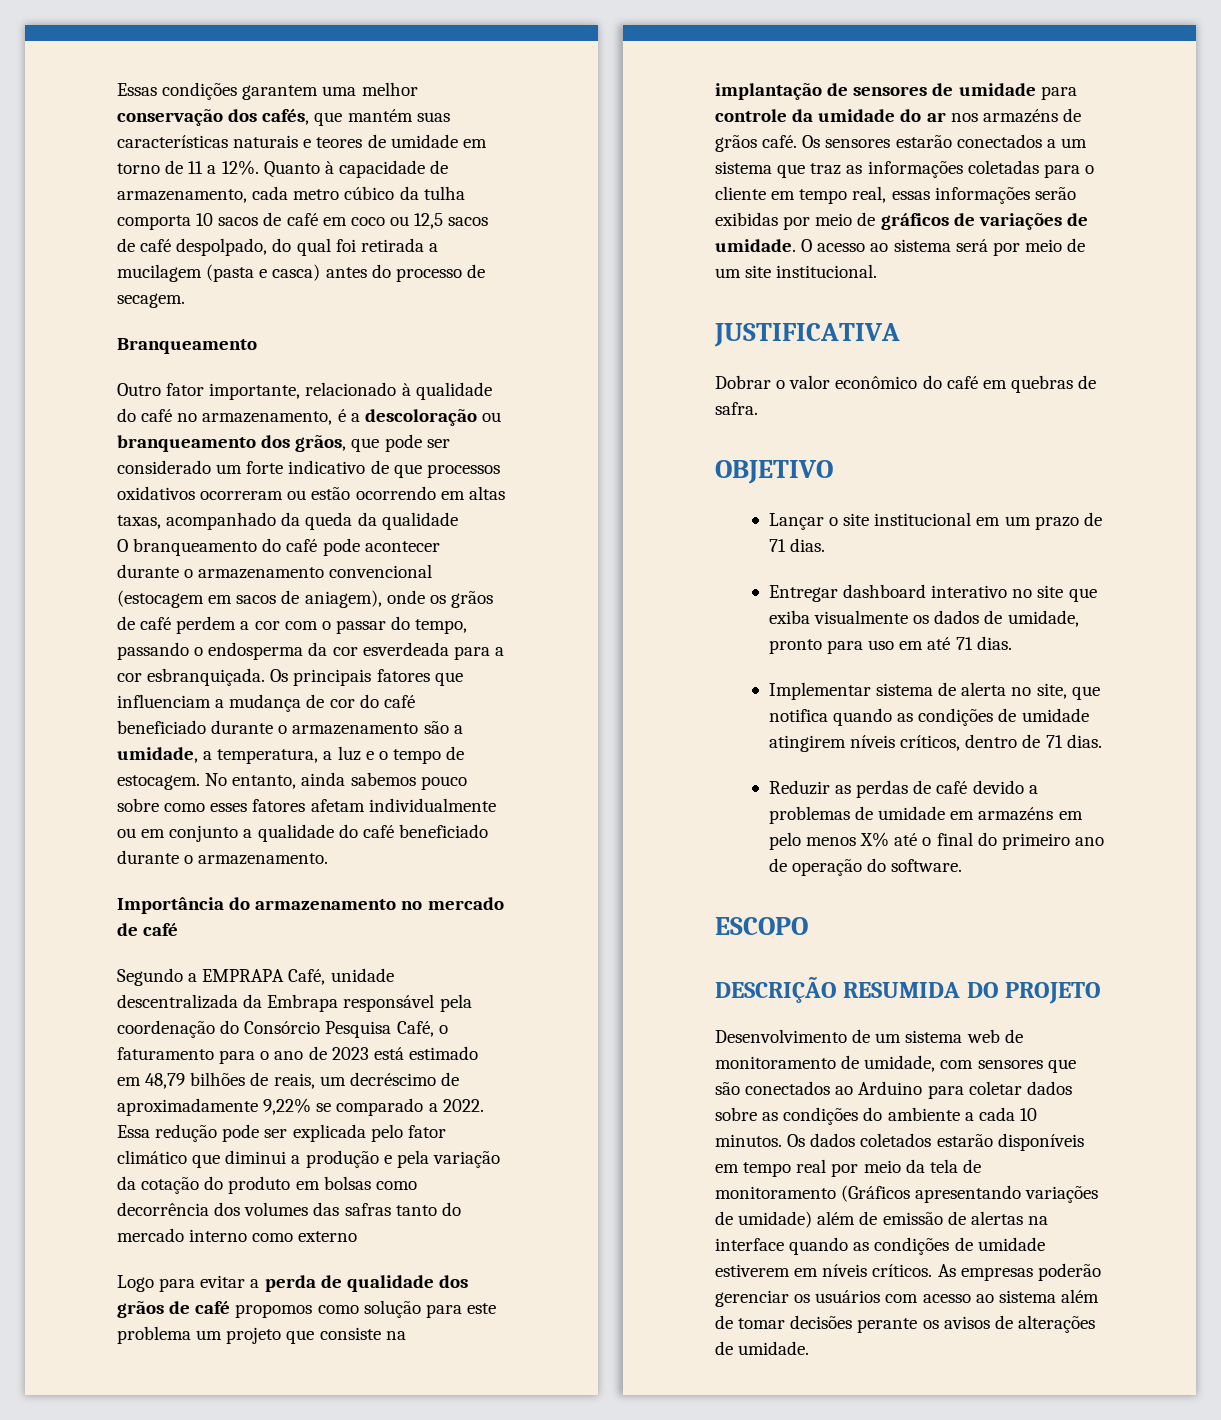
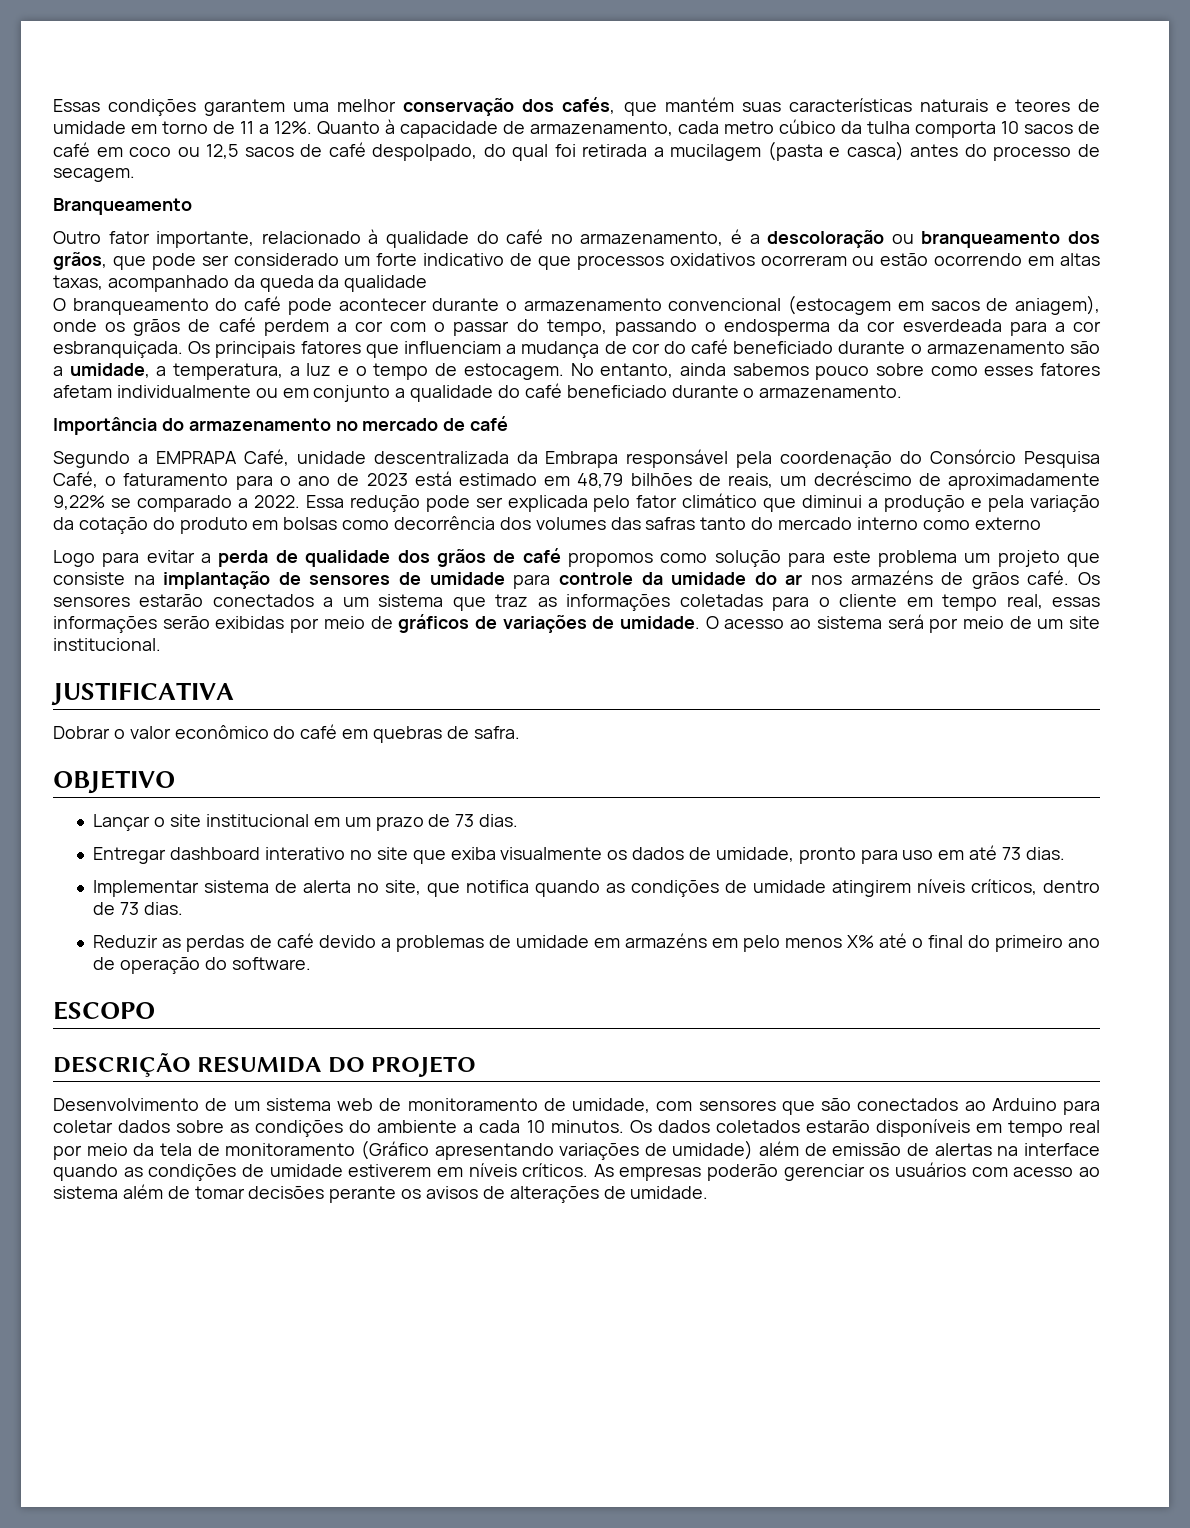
[768,539,786,552] 71 -> [455,814,475,827] 73
[955,637,973,650] 71 -> [1002,847,1022,860] 73
[1045,735,1063,748] 71 -> [120,902,140,915] 73
[841,1185,911,1202] (Gráficos -> [360,1140,429,1160] (Gráfico

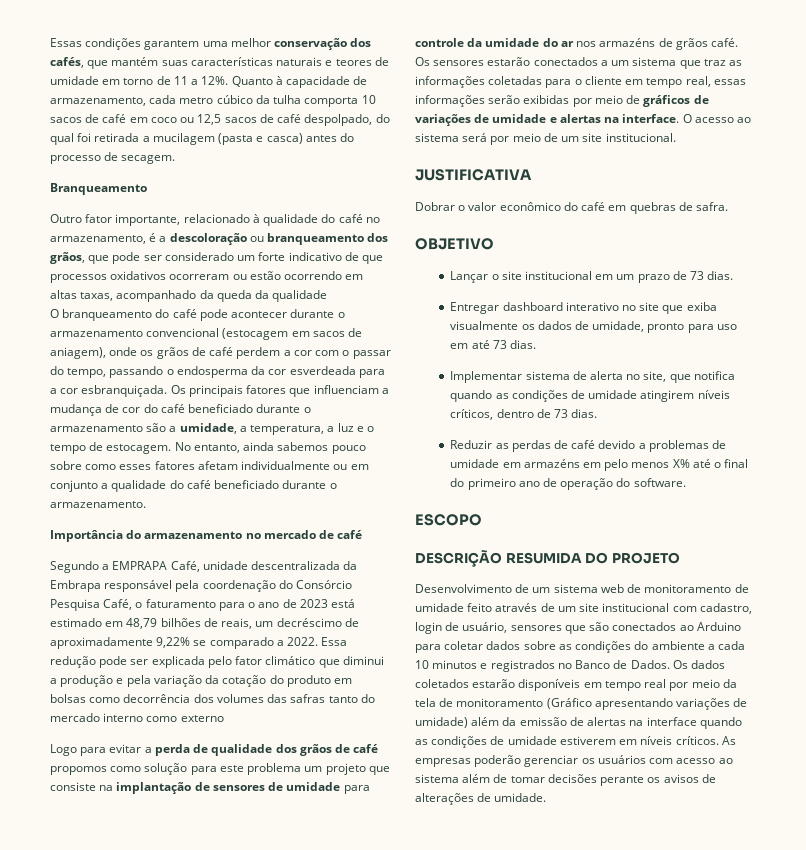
[620,616,700,629] umidade. -> [492,114,680,123] umidade e alertas na interface.
[572,1098,693,1113] umidade, com -> [415,603,752,614] [415,622,508,634] umidade feito através de um site institucional com cadastro, login de usuário,
[550,1120,624,1133] minutos. -> [432,660,670,672] minutos e registrados no Banco de Dados.
[804,1143,827,1156] de -> [502,717,517,726] da

